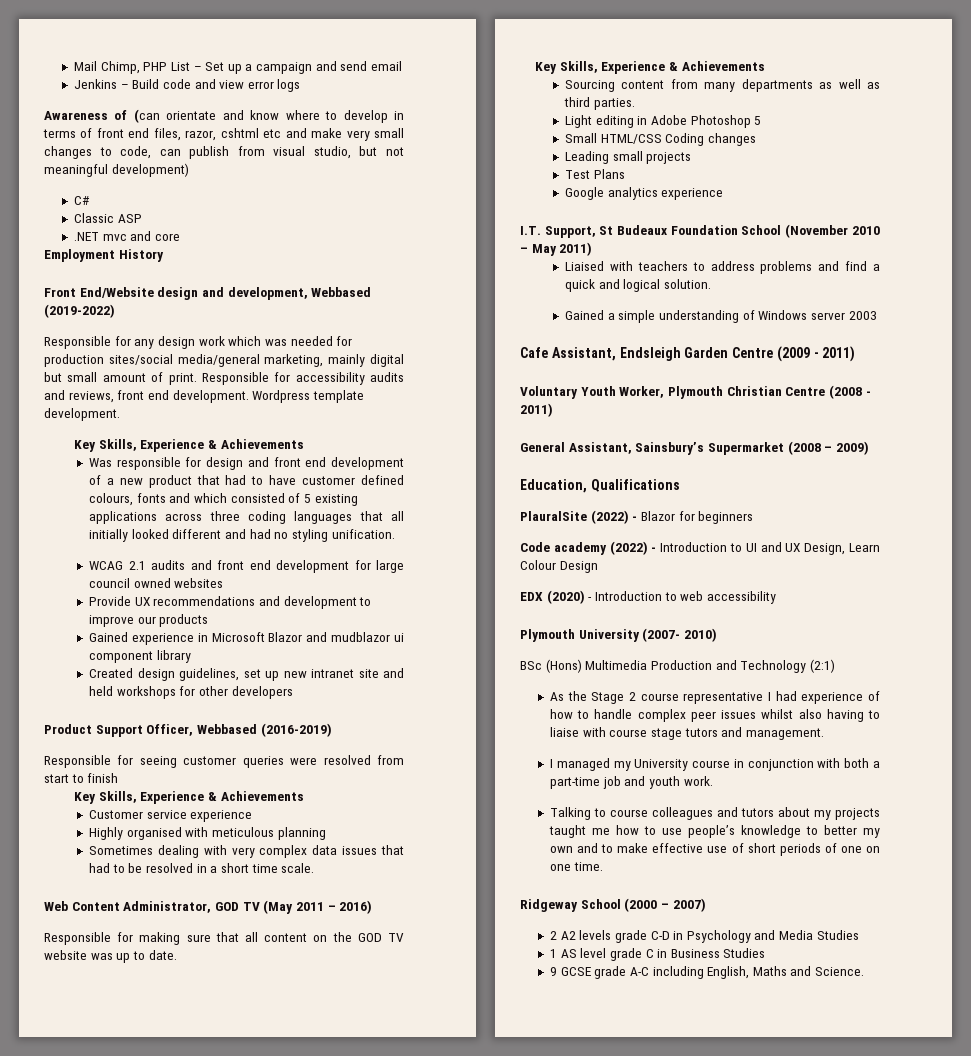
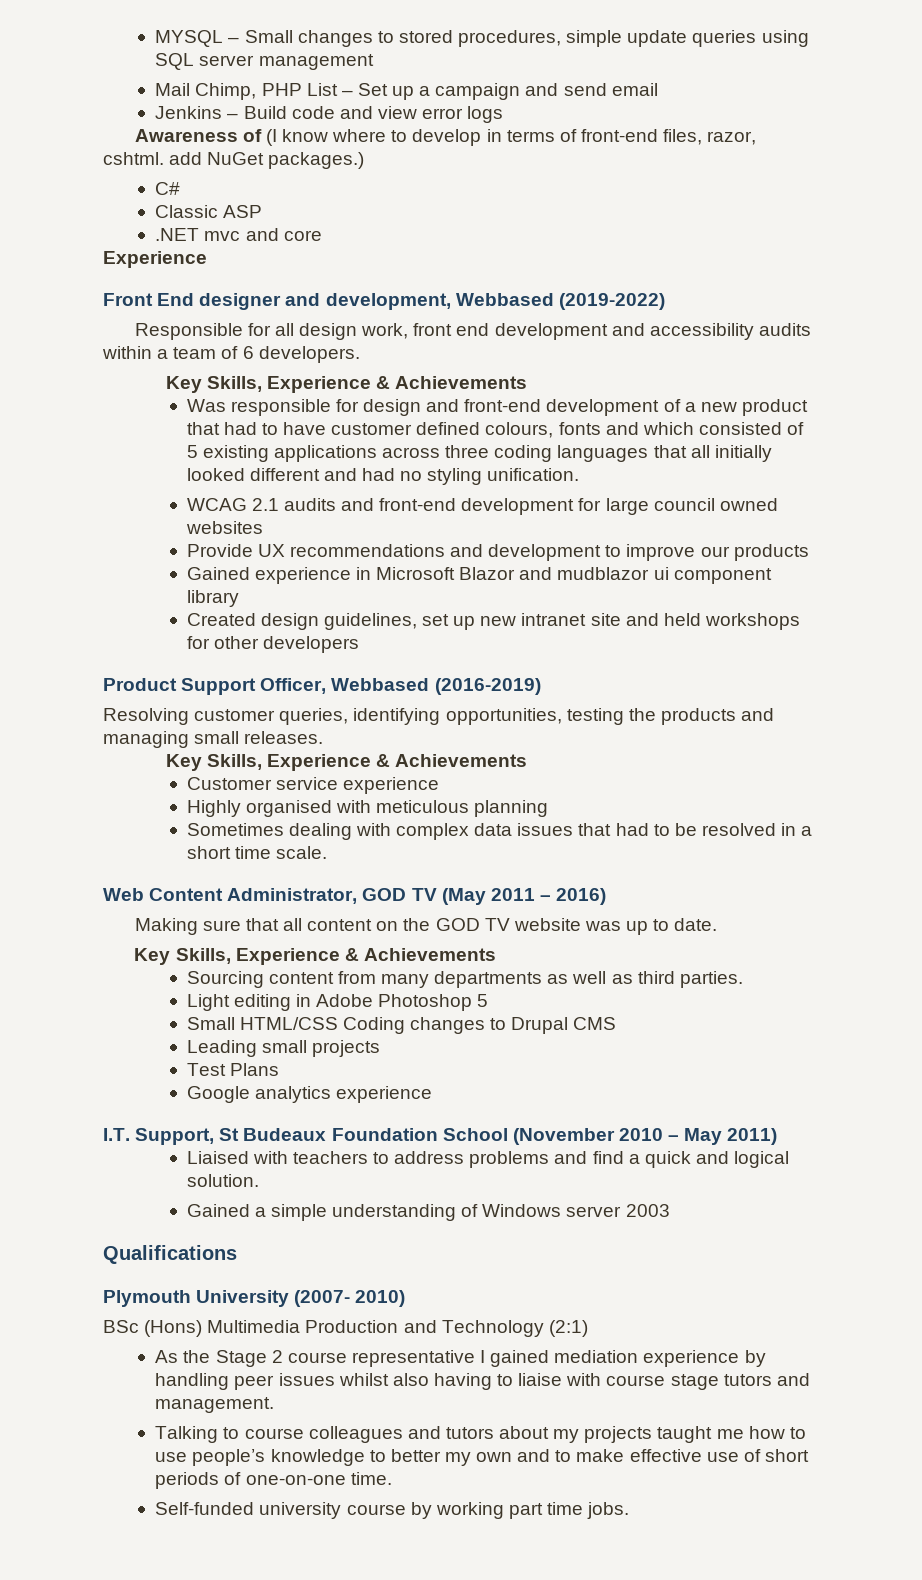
(73, 66) none -> [155,30,809,47] [155,53,374,70] MYSQL – Small changes to stored procedures, simple update queries using SQL server management //
[133,109,244,123] (can orientate and -> [265,129,277,146] (I
[96,128,404,141] [44,146,404,159] [44,163,189,177] front end files, razor, cshtml etc and make very small changes to code, can publish from visual studio, but not meaningful development) -> [580,129,757,145] [103,152,365,169] front-end files, razor, cshtml. add NuGet packages.)
[44,249,164,262] Employment History -> [103,251,207,268] Experience
[79,287,199,300] End/Website design -> [157,293,282,310] End designer
[134,336,353,349] [44,354,404,367] [44,372,404,385] [44,390,364,403] [44,408,120,421] any design work which was needed for production sites/social media/general marketing, mainly digital but small amount of print. Responsible for accessibility audits and reviews, front end development. Wordpress template development. -> [274,323,811,340] [102,346,360,363] all design work, front end development and accessibility audits within a team of 6 developers.
[273,457,327,467] front end -> [464,399,542,412] front-end
[217,560,271,570] front end -> [379,498,457,511] front-end
[44,755,405,768] [44,773,119,783] Responsible for seeing customer queries were resolved from start to finish -> [103,708,775,725] [103,731,324,748] Resolving customer queries, identifying opportunities, testing the products and managing small releases.
[231,847,255,858] very -> (391, 829) none
[44,932,181,945] Responsible for making -> [134,918,198,935] Making
(756, 139) none -> [490,1017,617,1034] to Drupal CMS
[520,346,856,362] [520,385,871,399] [520,403,553,417] [520,441,869,455] [520,479,680,493] [520,510,754,524] [520,541,880,555] [520,560,598,573] [520,590,776,604] Cafe Assistant, Endsleigh Garden Centre (2009 - 2011) // Voluntary Youth Worker, Plymouth Christian Centre (2008 - 2011) // General Assistant, Sainsbury’s Supermarket (2008 – 2009) // Education, Qualifications // PlauralSite (2022) - Blazor for beginners // Code academy (2022) - Introduction to UI and UX Design, Learn Colour Design // EDX (2020) - Introduction to web accessibility -> [103,1245,237,1264] Qualifications
[775,691,880,704] [549,709,686,722] had experience of how to handle complex -> [490,1350,766,1367] [155,1373,230,1390] gained mediation experience by handling
[549,758,880,771] [549,776,713,789] // I managed my University course in conjunction with both a part-time job and youth work. -> (275, 1405) none
[840,846,880,853] [549,862,603,871] [520,898,706,912] [549,930,859,943] [549,948,766,961] [549,966,865,979] one on one time. // Ridgeway School (2000 – 2007) // 2 A2 levels grade C-D in Psychology and Media Studies // 1 AS level grade C in Business Studies // 9 GCSE grade A-C including English, Maths and Science. -> [245,1472,392,1485] [155,1502,630,1519] one-on-one time. // Self-funded university course by working part time jobs.

